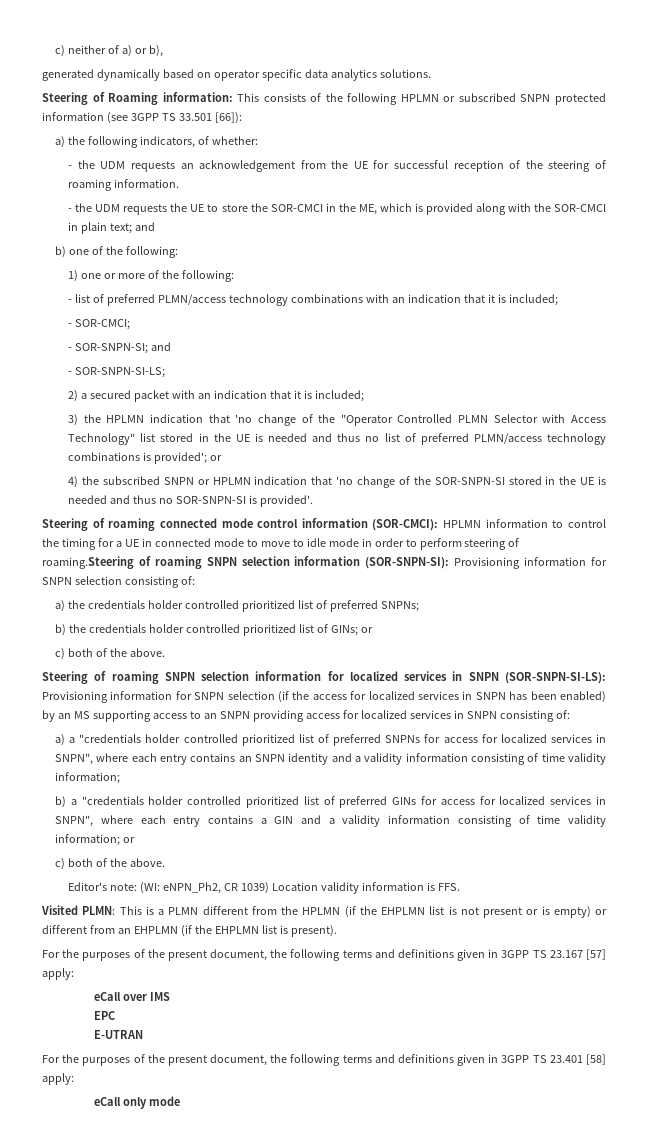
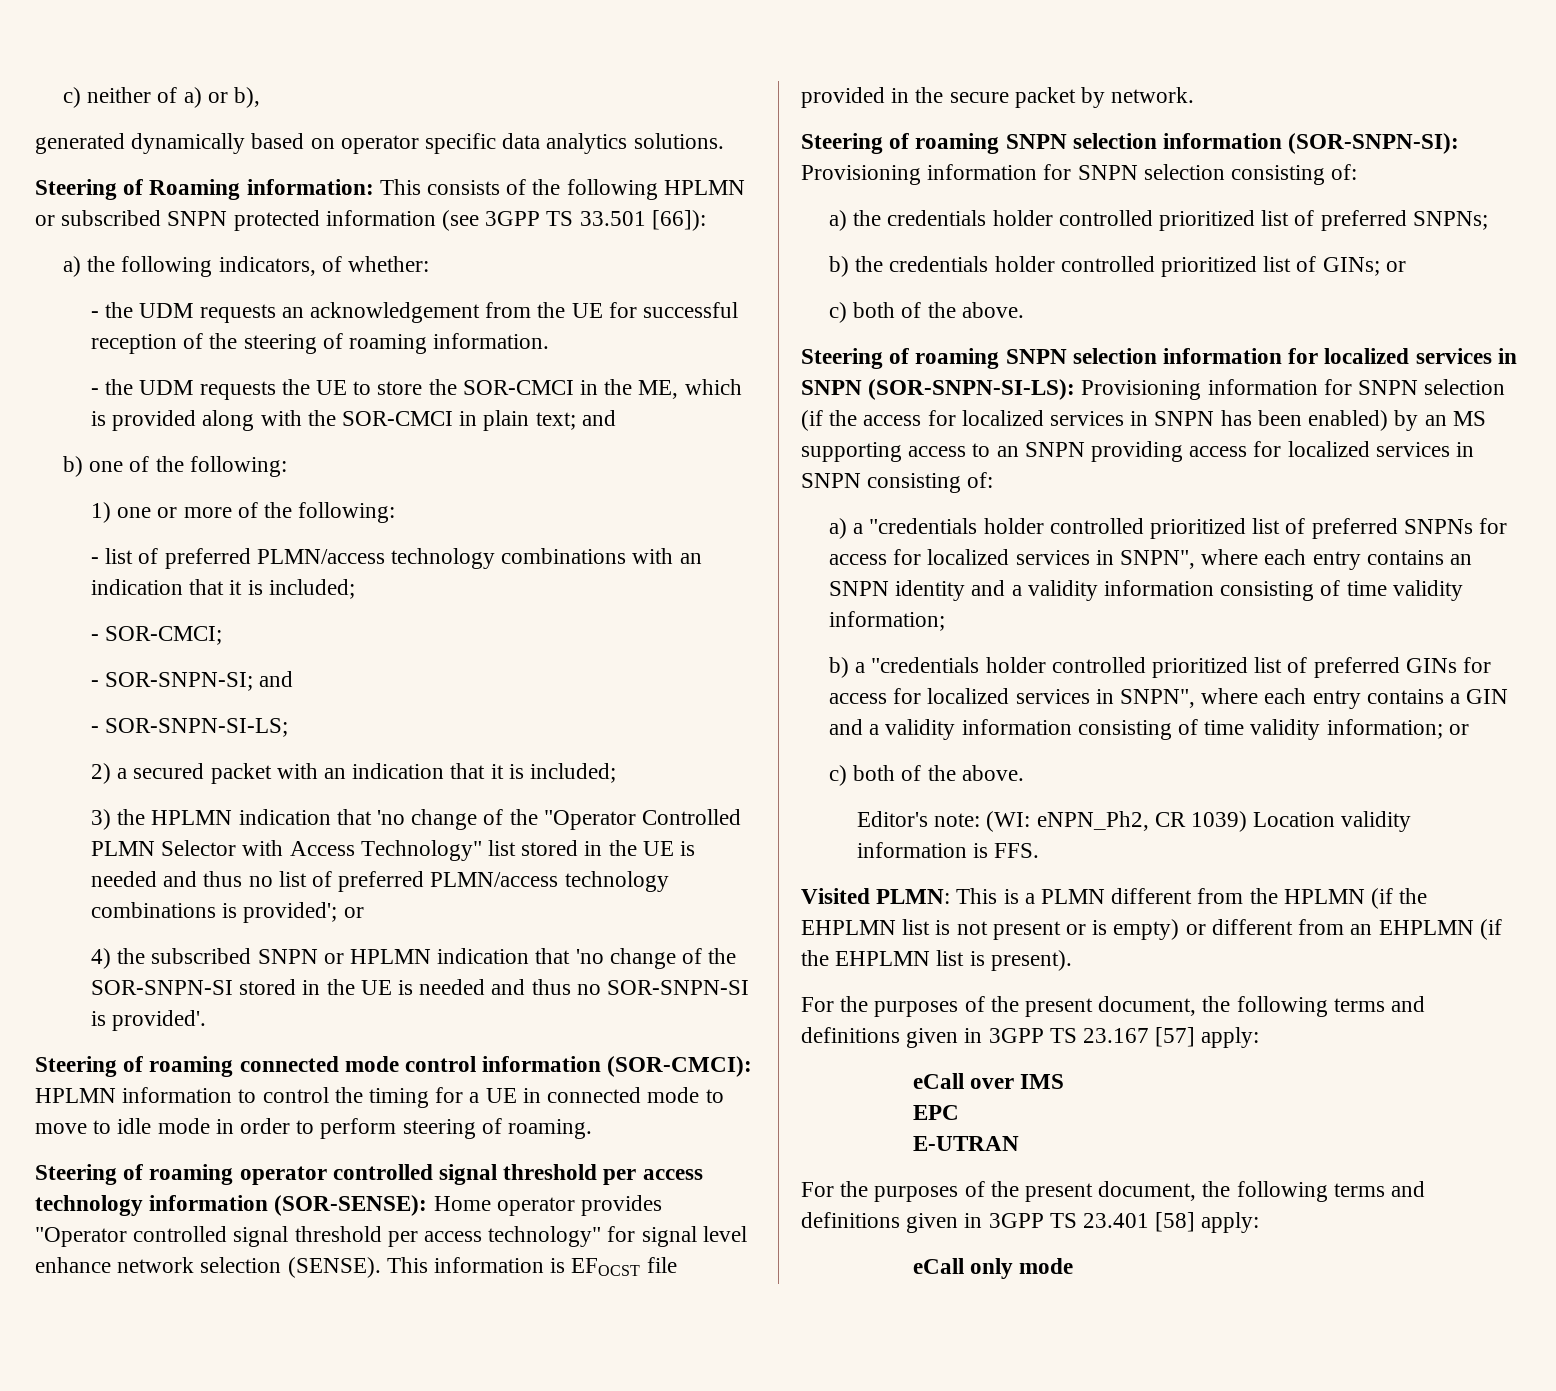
[42,556,134,569] roaming.Steering -> [508,1119,593,1139] [35,1164,703,1185] [35,1195,663,1216] [35,1226,747,1247] [35,1257,677,1278] [801,87,1195,108] [801,133,883,154] roaming. // Steering of roaming operator controlled signal threshold per access technology information (SOR-SENSE): Home operator provides "Operator controlled signal threshold per access technology" for signal level enhance network selection (SENSE). This information is EFOCST file provided in the secure packet by network. // Steering

